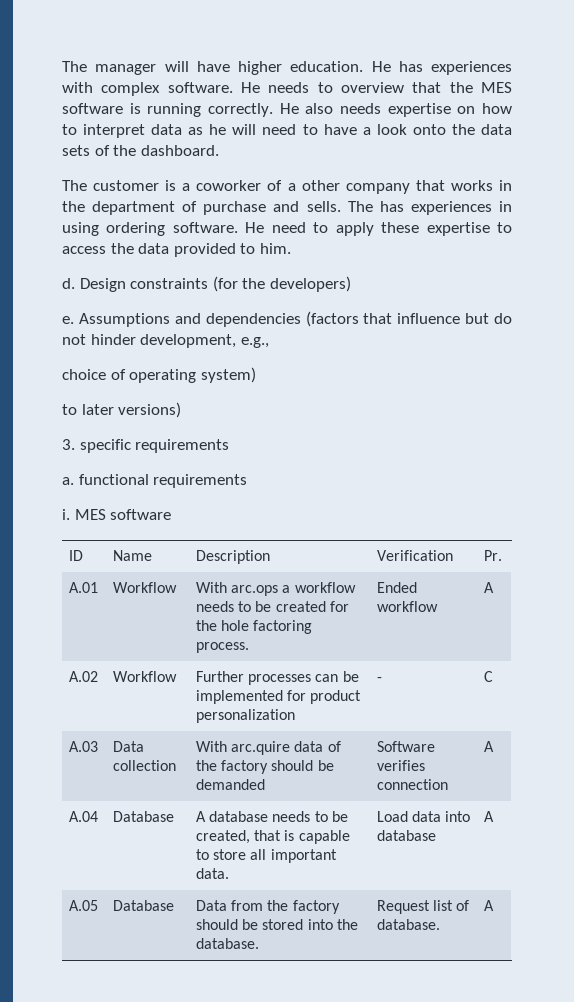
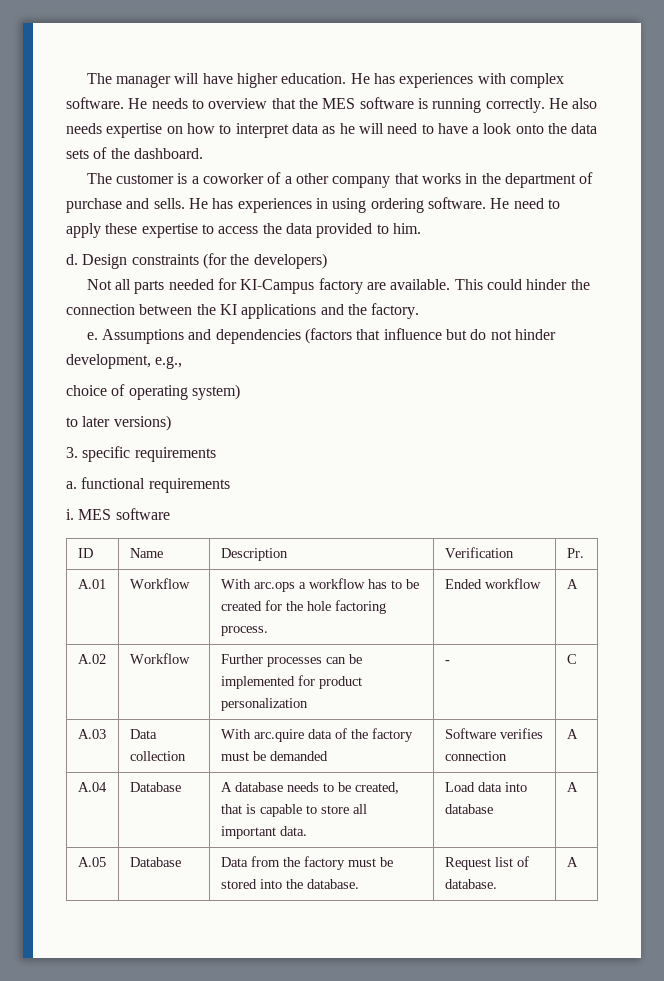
[347,201,373,212] The -> [188,198,208,209] He
(351, 284) none -> [86,278,590,294] [66,303,420,319] // Not all parts needed for KI-Campus factory are available. This could hinder the connection between the KI applications and the factory.
[196,601,235,612] needs -> [367,579,387,589] has
[271,760,314,771] should -> [220,752,249,761] must
[196,919,239,930] should -> [347,858,376,867] must

